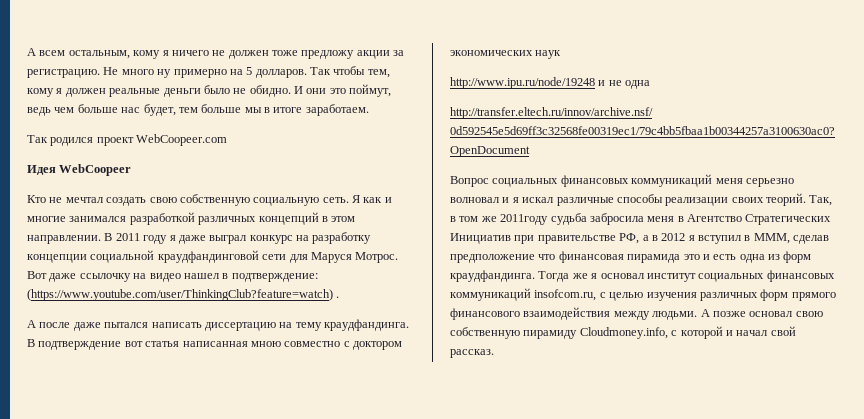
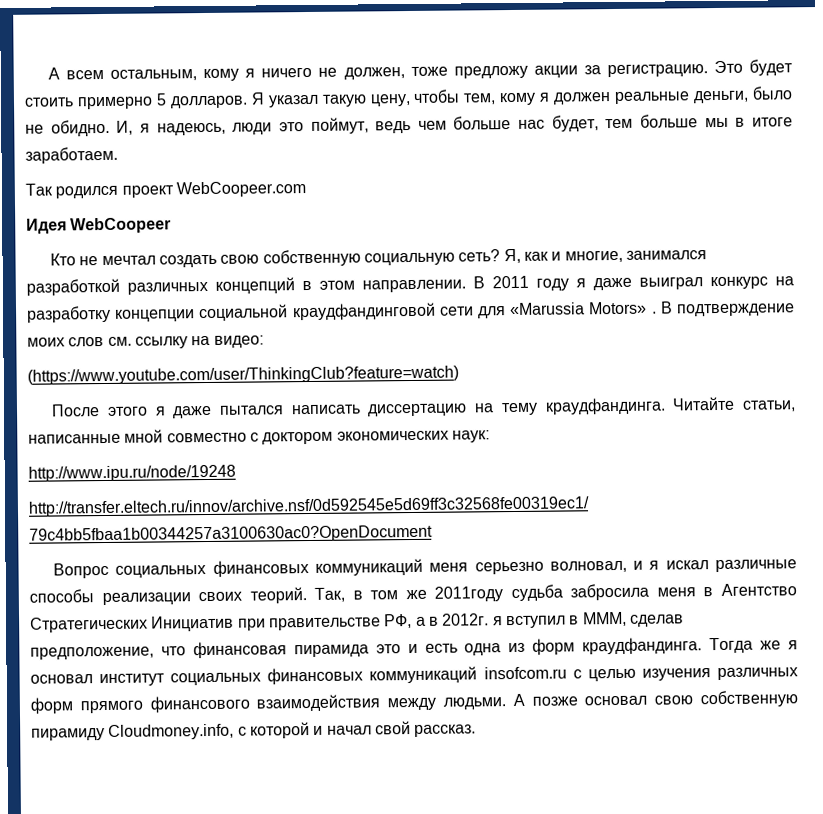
[228,50,269,59] должен -> [343,67,405,80] должен,
[103,67,331,78] Не много ну примерно на 5 долларов. Так -> [713,59,793,76] [24,92,411,110] Это будет стоить примерно 5 долларов. Я указал такую цену,
[163,88,201,97] деньги -> [693,90,750,104] деньги,
[294,86,327,94] И они -> [116,120,273,136] И, я надеюсь, люди
[322,195,360,203] сеть. Я -> [458,248,521,264] сеть? Я,
[27,216,66,222] многие -> [564,250,623,263] многие,
[209,235,247,244] выграл -> [639,277,703,290] выиграл
[310,252,399,263] [27,271,318,282] [27,289,340,301] [27,320,71,328] Маруся Мотрос. Вот даже ссылочку на видео нашел в подтверждение: (https://www.youtube.com/user/ThinkingClub?feature=watch) . // А после -> [509,301,796,317] [27,335,264,349] [27,365,459,385] [51,404,166,417] «Marussia Motors» . В подтверждение моих слов см. ссылку на видео: // (https://www.youtube.com/user/ThinkingClub?feature=watch) // После этого я
[27,339,281,350] В подтверждение вот статья написанная мною -> [672,396,796,412] [28,429,164,444] Читайте статьи, написанные мной
[535,50,562,59] наук -> [451,430,490,443] наук:
[598,80,651,89] и не одна -> (236, 473) none
[450,197,499,203] волновал -> [549,560,627,573] волновал,
[661,233,686,241] 2012 -> [442,613,490,626] 2012г.
[450,254,535,263] предположение -> [30,646,154,660] предположение,
[534,289,597,301] insofcom.ru, -> [483,666,567,680] insofcom.ru

